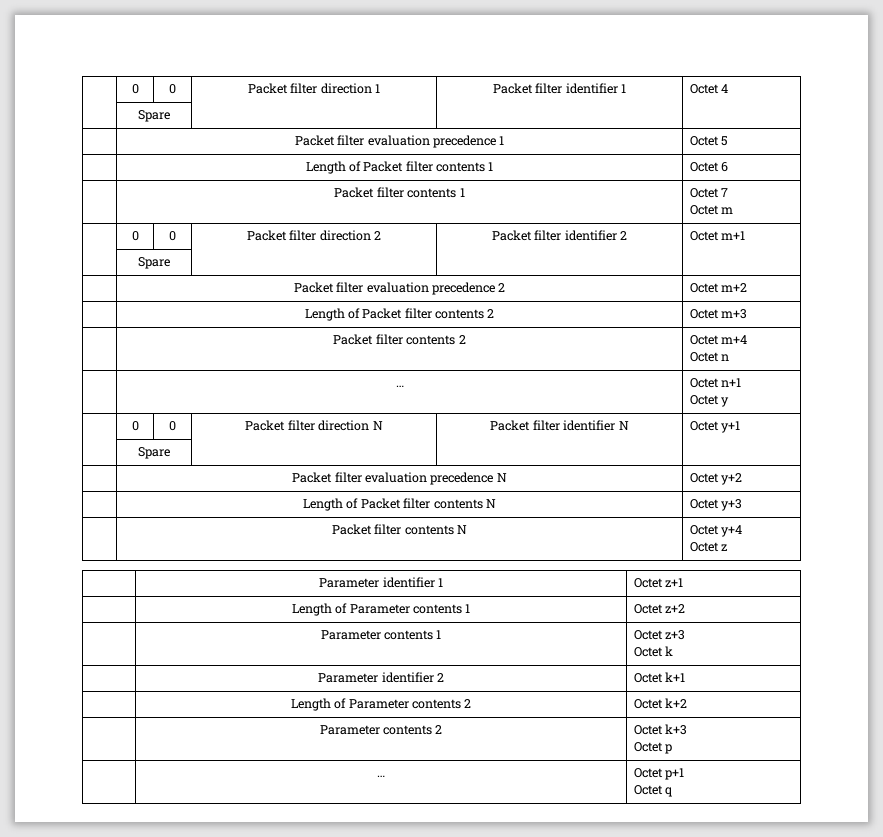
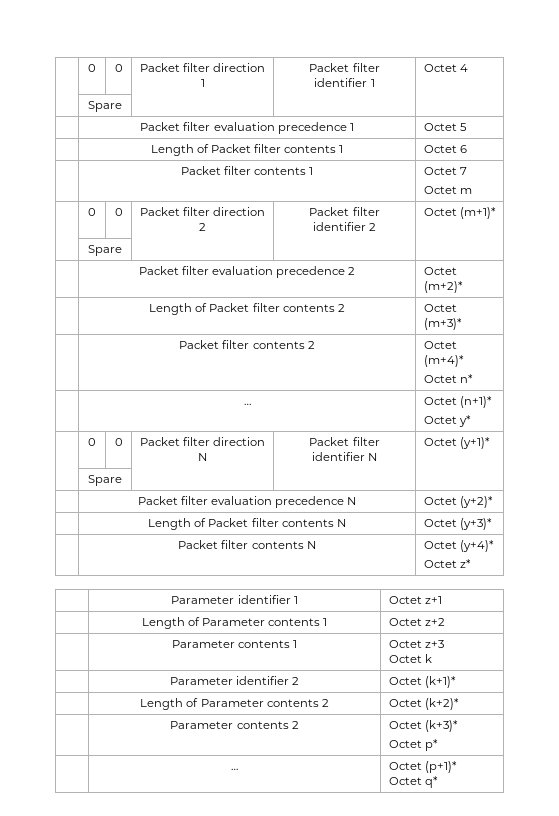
[721,231,746,240] m+1 -> [459,207,496,219] (m+1)*
[721,283,748,292] m+2 -> [423,281,463,293] (m+2)*
[721,309,748,319] [333,334,466,345] [689,335,748,345] [689,352,730,362] [395,385,404,387] [689,378,742,388] [689,395,730,407] m+3 // | Packet filter contents 2 | Octet m+4 // Octet n // | … | Octet n+1 // Octet y -> [423,318,462,330] [179,340,315,349] [423,341,457,349] [423,355,464,367] [423,374,473,383] [243,403,251,405] [423,396,492,408] [423,415,471,427] (m+3)* // | Packet filter contents 2 | Octet (m+4)* // Octet n* // | … | Octet (n+1)* // Octet y*
[721,421,741,433] y+1 -> [459,437,490,449] (y+1)*
[721,473,743,485] y+2 -> [459,496,493,508] (y+2)*
[721,499,743,511] [331,524,468,535] [689,525,743,537] [689,542,728,552] y+3 // | Packet filter contents N | Octet y+4 // Octet z -> [459,518,492,530] [178,540,316,549] [423,540,494,552] [423,559,471,568] (y+3)* // | Packet filter contents N | Octet (y+4)* // Octet z*
[665,672,686,682] k+1 -> [424,676,456,688] (k+1)*
[665,698,688,708] [319,725,443,735] [633,724,688,735] [633,742,673,754] [377,775,385,777] [633,768,685,780] [633,785,673,797] k+2 // | Parameter contents 2 | Octet k+3 // Octet p // | … | Octet p+1 // Octet q -> [424,698,459,710] [170,721,299,729] [388,720,458,732] [388,739,438,751] [231,768,238,770] [388,761,457,773] [388,776,438,788] (k+2)* // | Parameter contents 2 | Octet (k+3)* // Octet p* // | … | Octet (p+1)* // Octet q*

